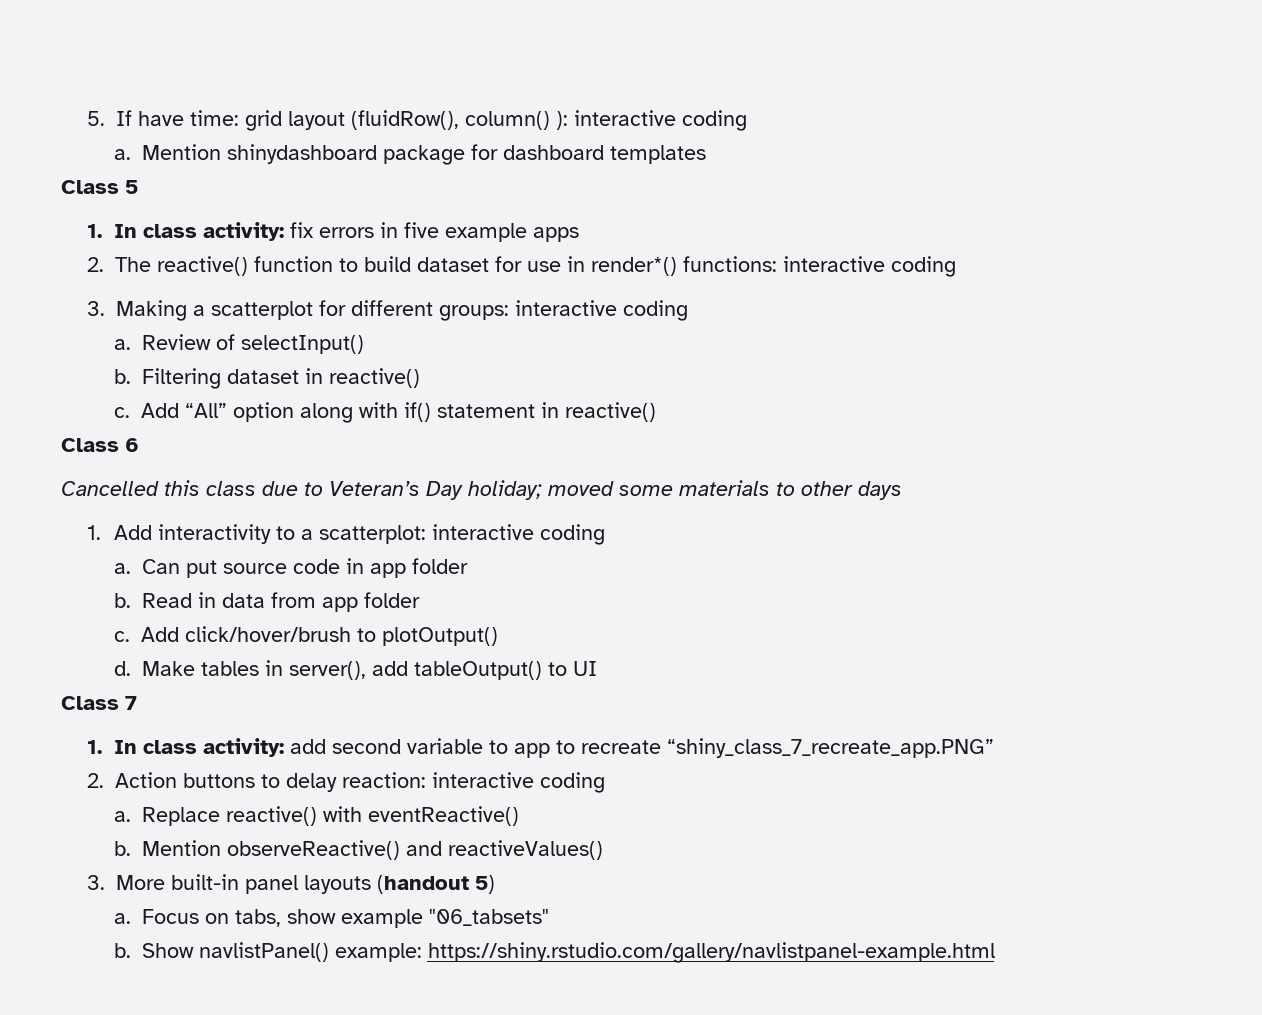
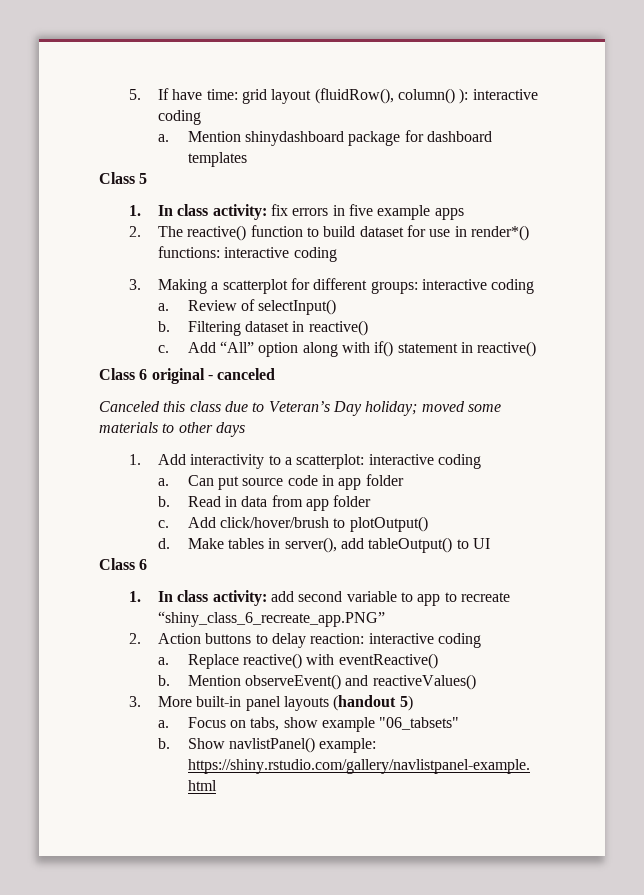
[61,481,159,496] // Cancelled -> [151,368,276,384] [99,401,160,412] original - canceled // Canceled
[125,696,137,710] 7 -> [139,559,148,570] 6
[666,738,994,758] “shiny_class_7_recreate_app.PNG” -> [158,611,386,627] “shiny_class_6_recreate_app.PNG”
[226,840,400,860] observeReactive() -> [245,674,342,690] observeEvent()

